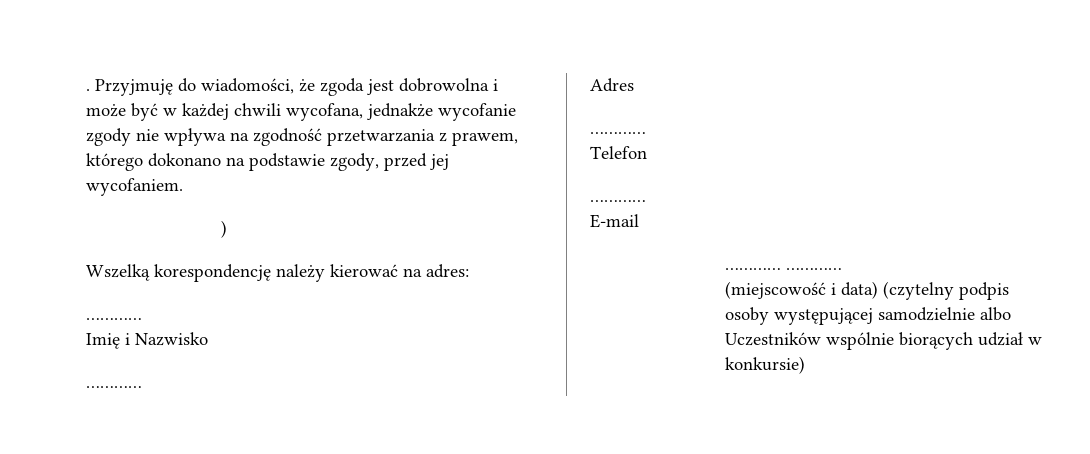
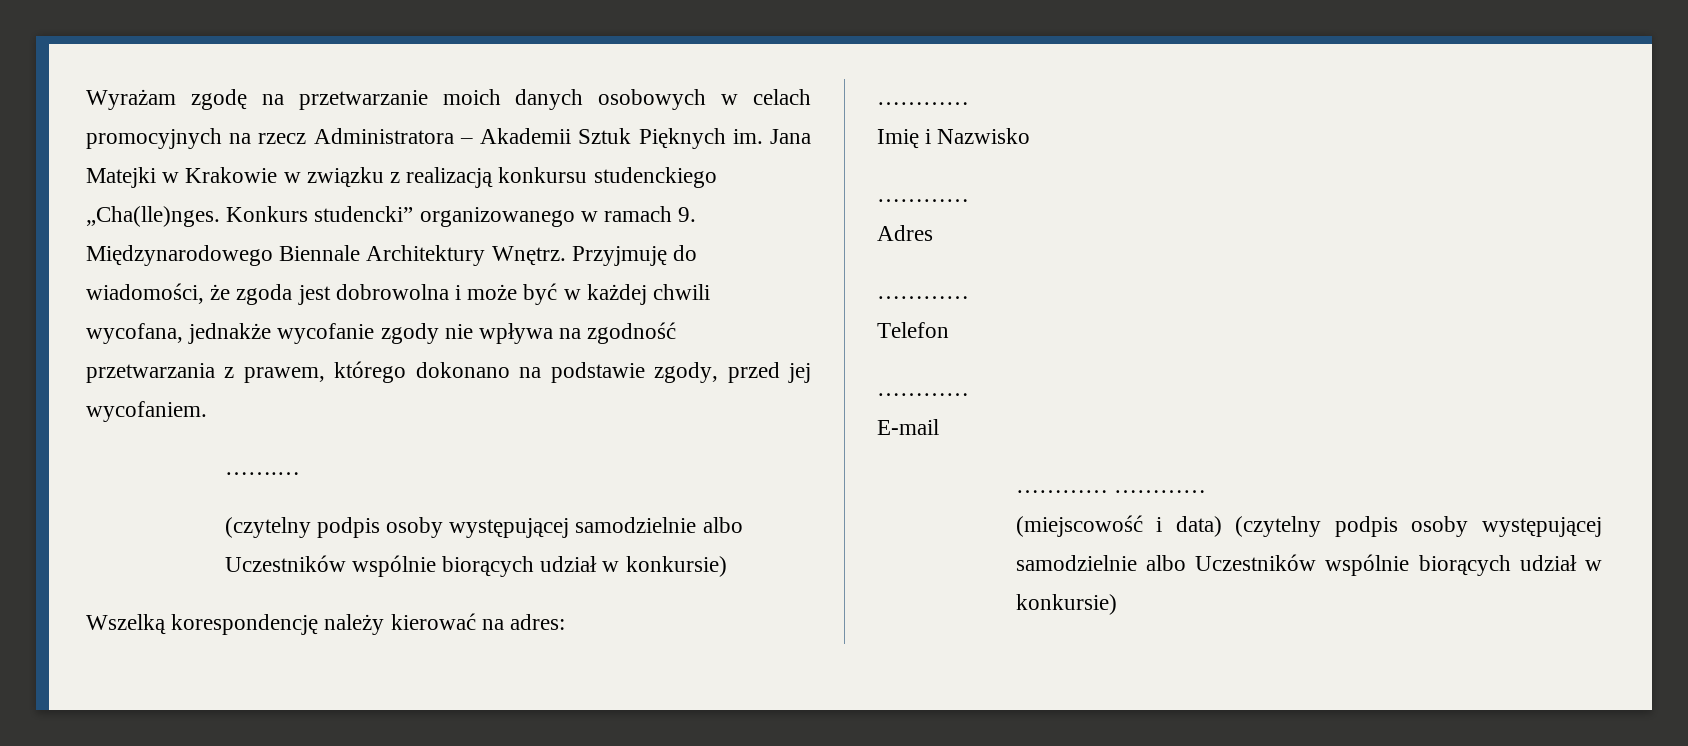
[86,89,90,91] . -> [86,89,811,110] [86,128,811,149] [86,167,717,188] [86,206,697,227] [86,245,566,266] Wyrażam zgodę na przetwarzanie moich danych osobowych w celach promocyjnych na rzecz Administratora – Akademii Sztuk Pięknych im. Jana Matejki w Krakowie w związku z realizacją konkursu studenckiego „Cha(lle)nges. Konkurs studencki” organizowanego w ramach 9. Międzynarodowego Biennale Architektury Wnętrz.
[220,220,227,238] ) -> [224,472,300,475] [224,517,743,538] [224,555,727,577] …….… // (czytelny podpis osoby występującej samodzielnie albo Uczestników wspólnie biorących udział w konkursie)

